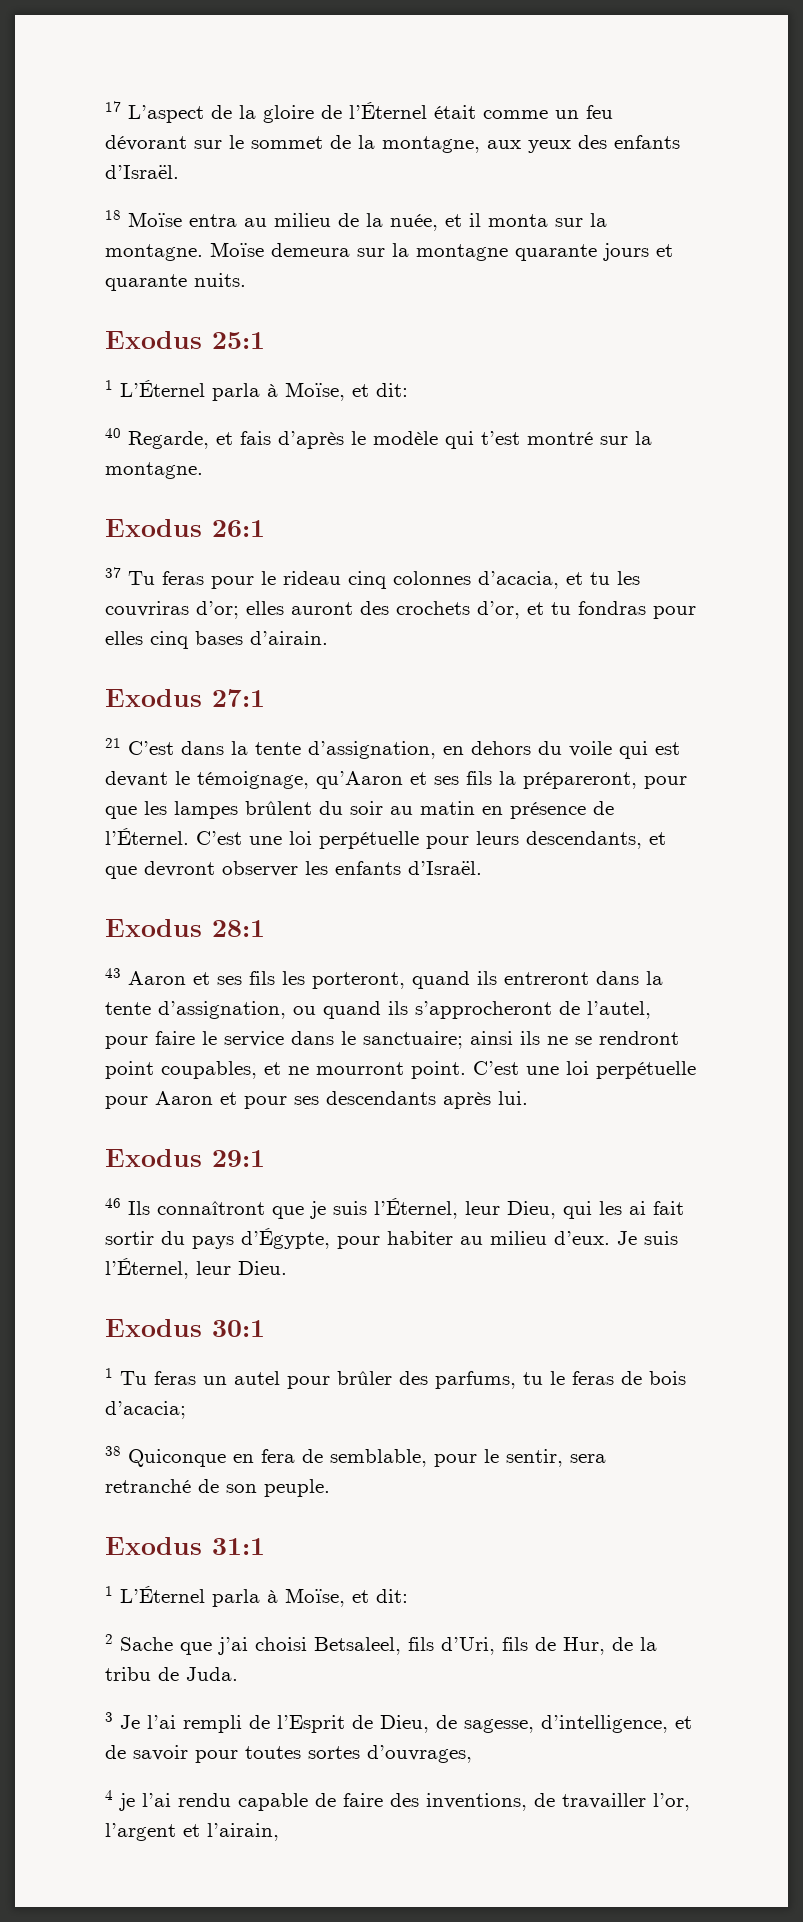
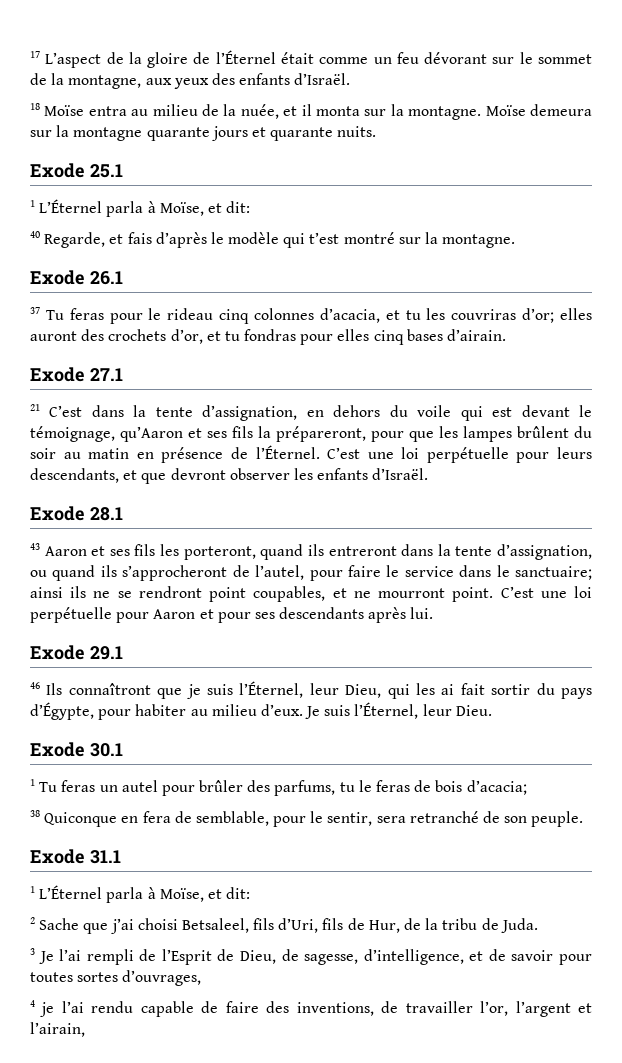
[105,331,265,349] Exodus 25:1 -> [30,163,123,178] Exode 25.1
[105,519,265,537] Exodus 26:1 -> [30,270,123,285] Exode 26.1
[105,689,265,707] Exodus 27:1 -> [30,367,123,382] Exode 27.1
[105,919,265,937] Exodus 28:1 -> [30,506,123,521] Exode 28.1
[105,1149,265,1167] Exodus 29:1 -> [30,645,123,660] Exode 29.1
[105,1319,265,1337] Exodus 30:1 -> [30,742,123,757] Exode 30.1
[105,1537,265,1555] Exodus 31:1 -> [30,849,121,864] Exode 31.1

